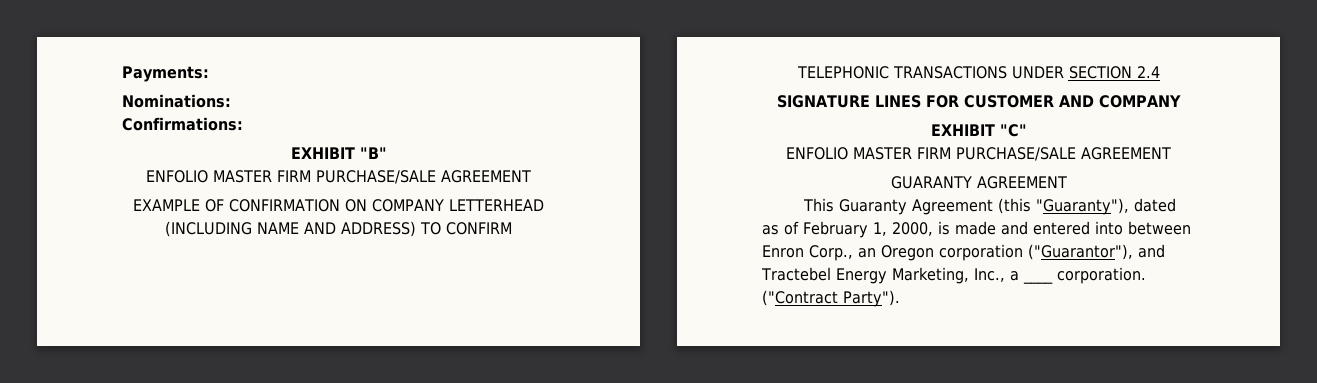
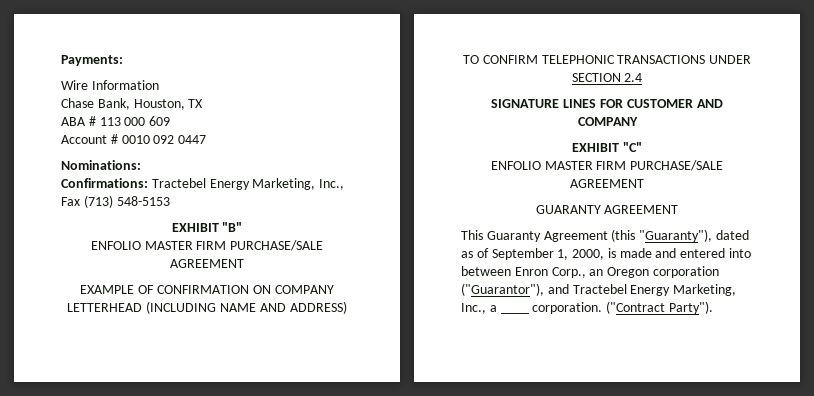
[122,94,231,108] [122,117,243,131] Nominations: // Confirmations: -> [61,80,159,90] [61,98,204,110] [61,116,171,126] [61,134,207,144] [61,160,141,170] [61,178,345,190] [61,195,170,208] Wire Information // Chase Bank, Houston, TX // ABA # 113 000 609 // Account # 0010 092 0447 // Nominations: // Confirmations: Tractebel Energy Marketing, Inc., Fax (713) 548-5153
[803,221,868,238] February -> [491,248,554,260] September

